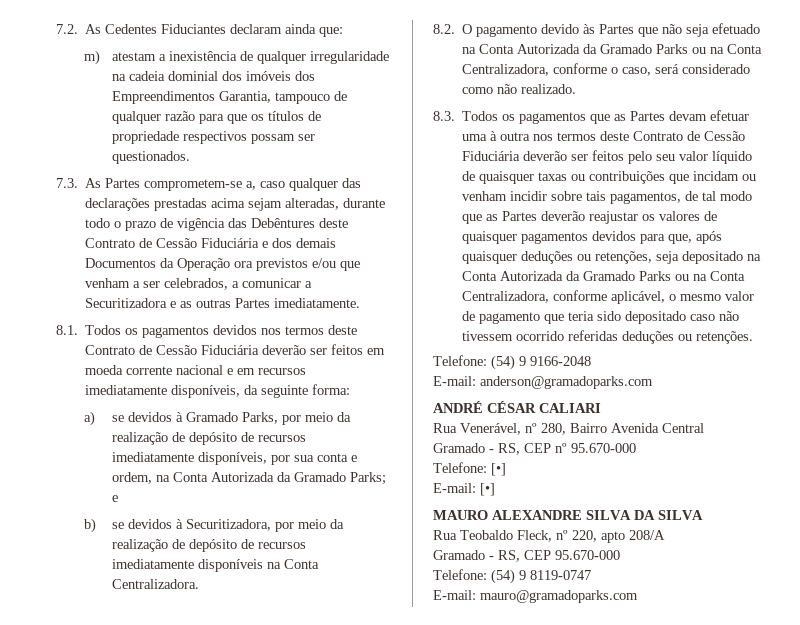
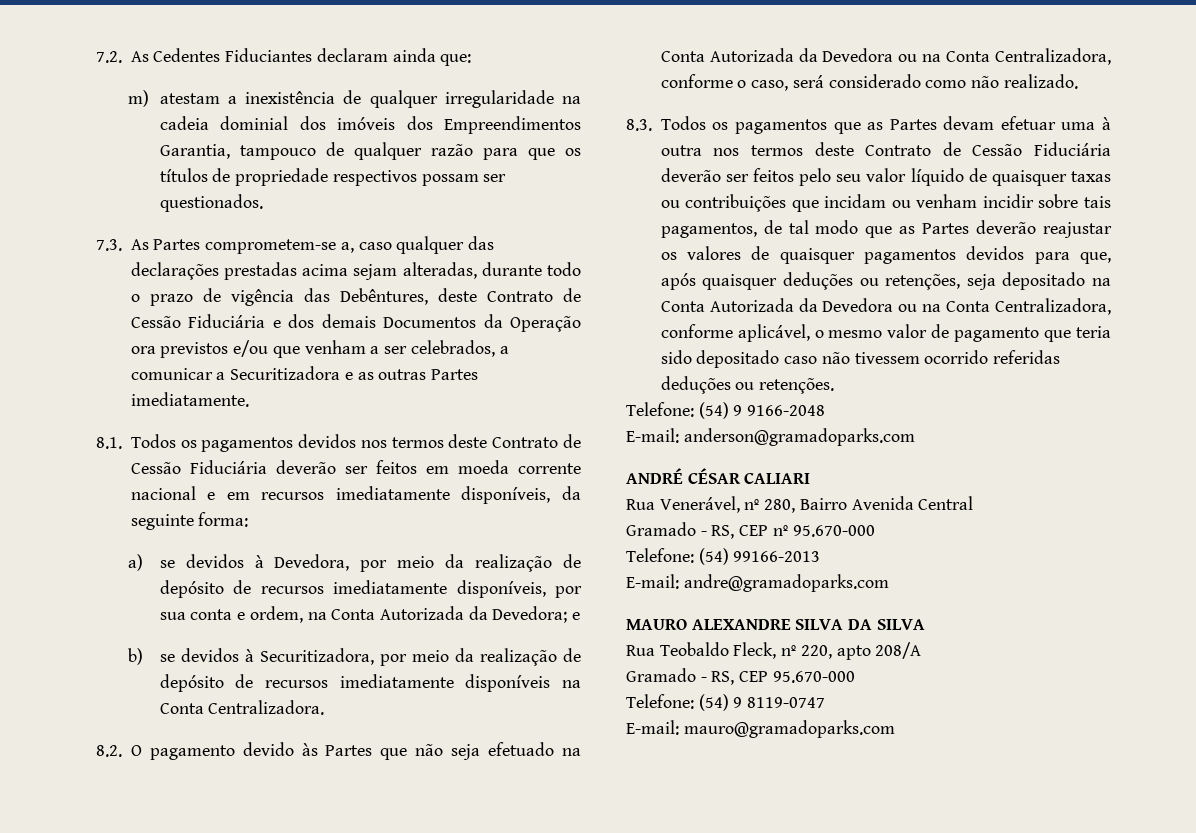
[251,218,316,228] Debêntures -> [339,288,428,305] Debêntures,
[185,412,278,424] Gramado Parks, -> [274,554,350,571] Devedora,
[293,472,386,485] Gramado Parks; -> [492,606,568,623] Devedora;
[600,44,689,54] Gramado Parks -> [822,48,894,62] Devedora
[583,271,672,281] Gramado Parks -> [822,298,894,312] Devedora
[491,463,506,476] [433,483,495,496] [•] // E-mail: [•] -> [698,548,821,565] [626,574,889,592] (54) 99166-2013 // E-mail: andre@gramadoparks.com

